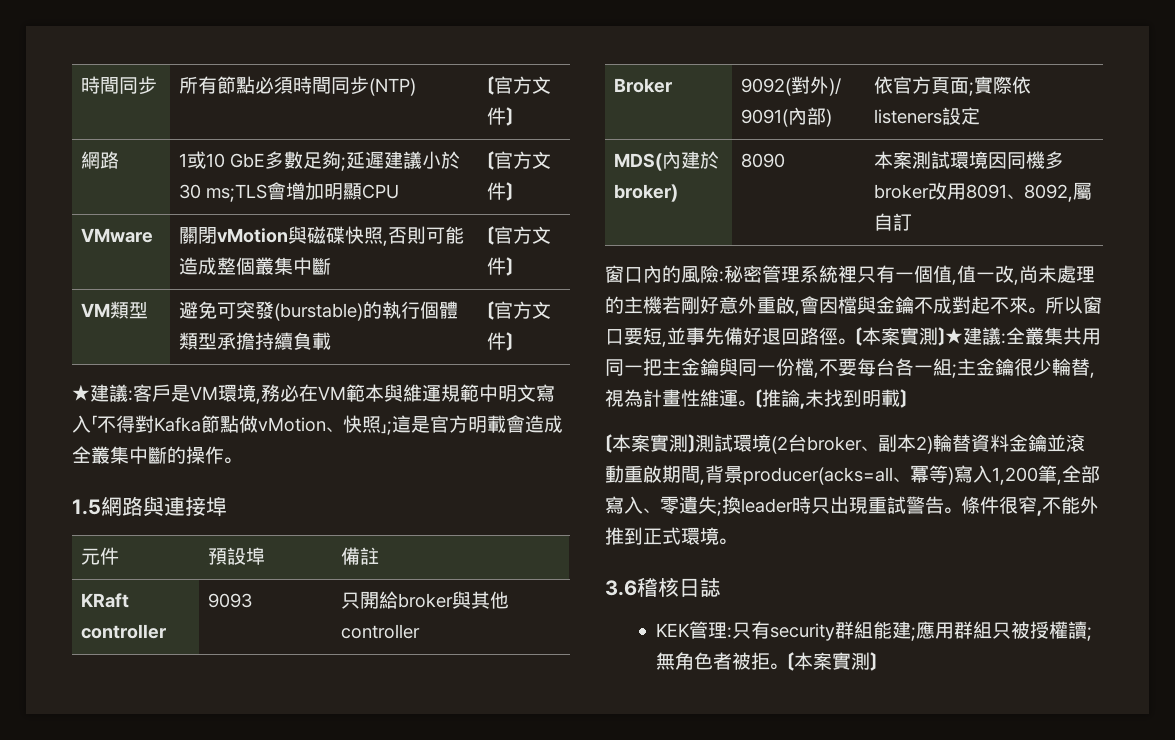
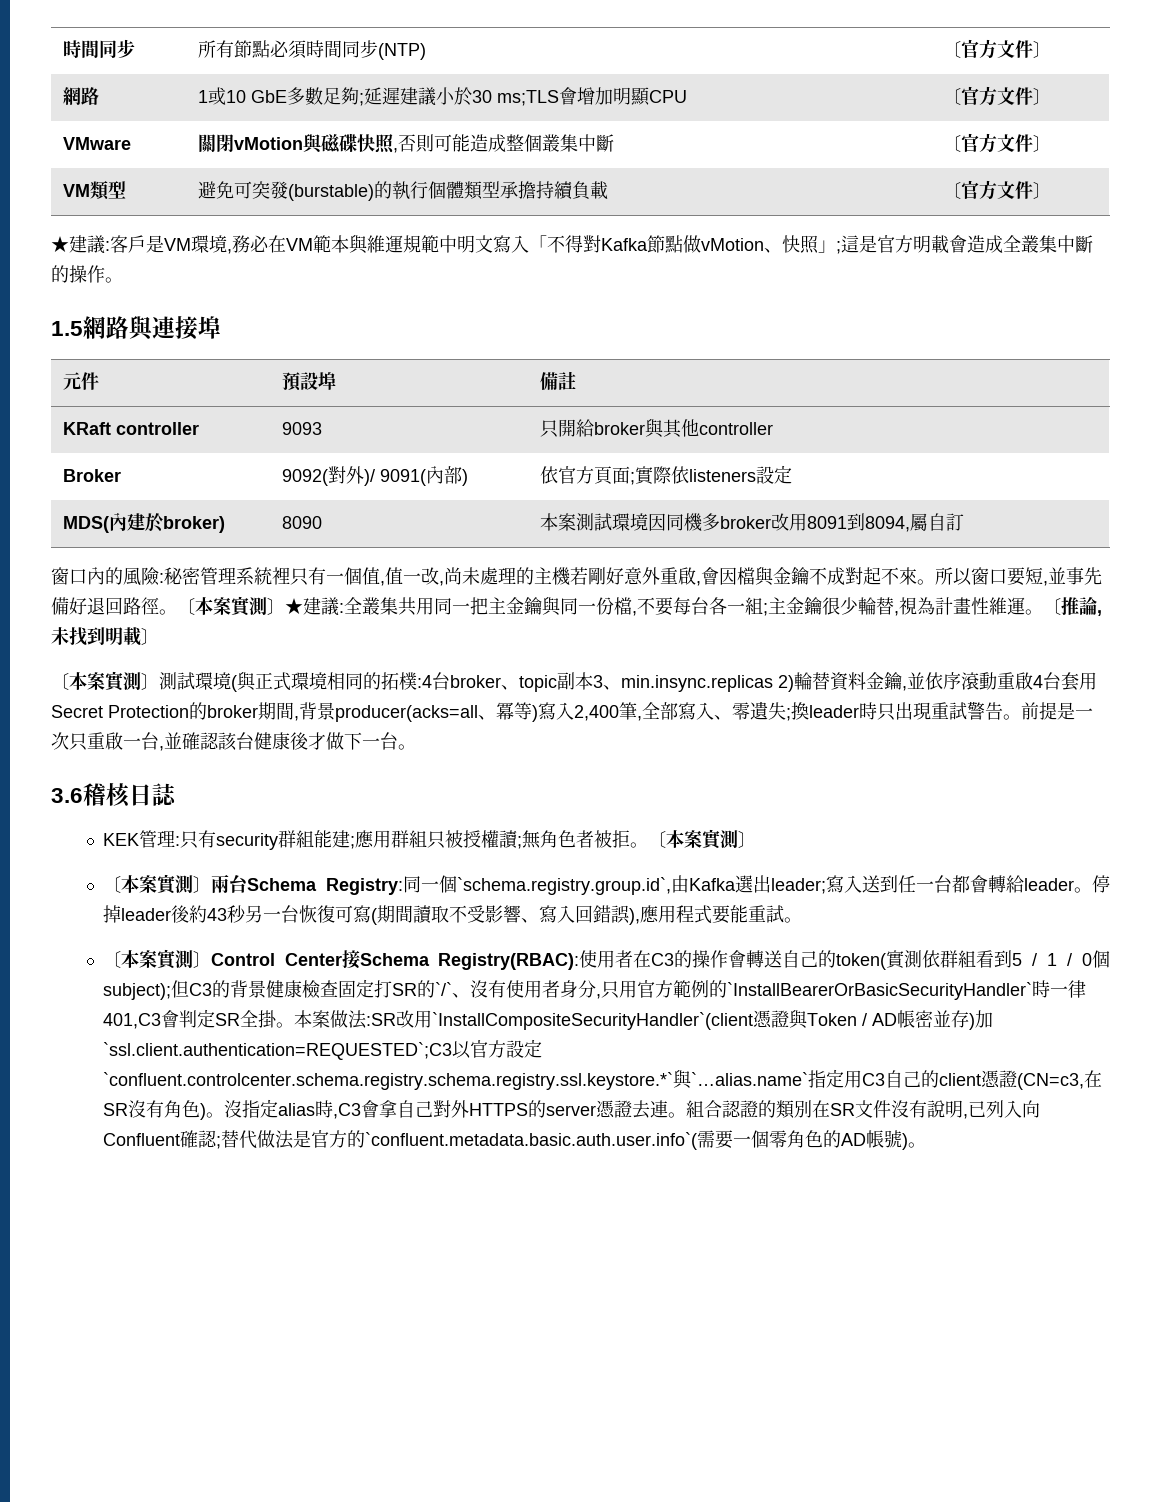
[1006,184,1073,202] 、8092, -> [847,513,911,532] 到8094,
[771,434,1085,454] [605,465,662,483] (2台broker、副本2)輪替資料金鑰並滾動重啟 -> [231,671,1097,692] [51,702,258,720] (與正式環境相同的拓樸:4台broker、topic副本3、min.insync.replicas 2)輪替資料金鑰,並依序滾動重啟4台套用Secret Protection的broker
[992,467,1038,485] 1,200 -> [574,705,619,721] 2,400
[961,496,1099,516] [605,527,719,545] 條件很窄,不能外推到正式環境 -> [1021,702,1093,720] [51,732,398,751] 前提是一次只重啟一台,並確認該台健康後才做下一台
(877, 661) none -> [102,874,1110,895] [102,905,802,925] [102,949,1110,970] [102,979,1086,1000] [102,1009,993,1030] [102,1039,542,1060] [102,1069,1102,1090] [102,1099,1040,1120] [102,1130,926,1150] // 〔本案實測〕兩台Schema Registry:同一個`schema.registry.group.id`,由Kafka選出leader;寫入送到任一台都會轉給leader。停掉leader後約43秒另一台恢復可寫(期間讀取不受影響、寫入回錯誤),應用程式要能重試。 // 〔本案實測〕Control Center接Schema Registry(RBAC):使用者在C3的操作會轉送自己的token(實測依群組看到5 / 1 / 0個subject);但C3的背景健康檢查固定打SR的`/`、沒有使用者身分,只用官方範例的`InstallBearerOrBasicSecurityHandler`時一律401,C3會判定SR全掛。本案做法:SR改用`InstallCompositeSecurityHandler`(client憑證與Token / AD帳密並存)加`ssl.client.authentication=REQUESTED`;C3以官方設定`confluent.controlcenter.schema.registry.schema.registry.ssl.keystore.*`與`…alias.name`指定用C3自己的client憑證(CN=c3,在SR沒有角色)。沒指定alias時,C3會拿自己對外HTTPS的server憑證去連。組合認證的類別在SR文件沒有說明,已列入向Confluent確認;替代做法是官方的`confluent.metadata.basic.auth.user.info`(需要一個零角色的AD帳號)。

